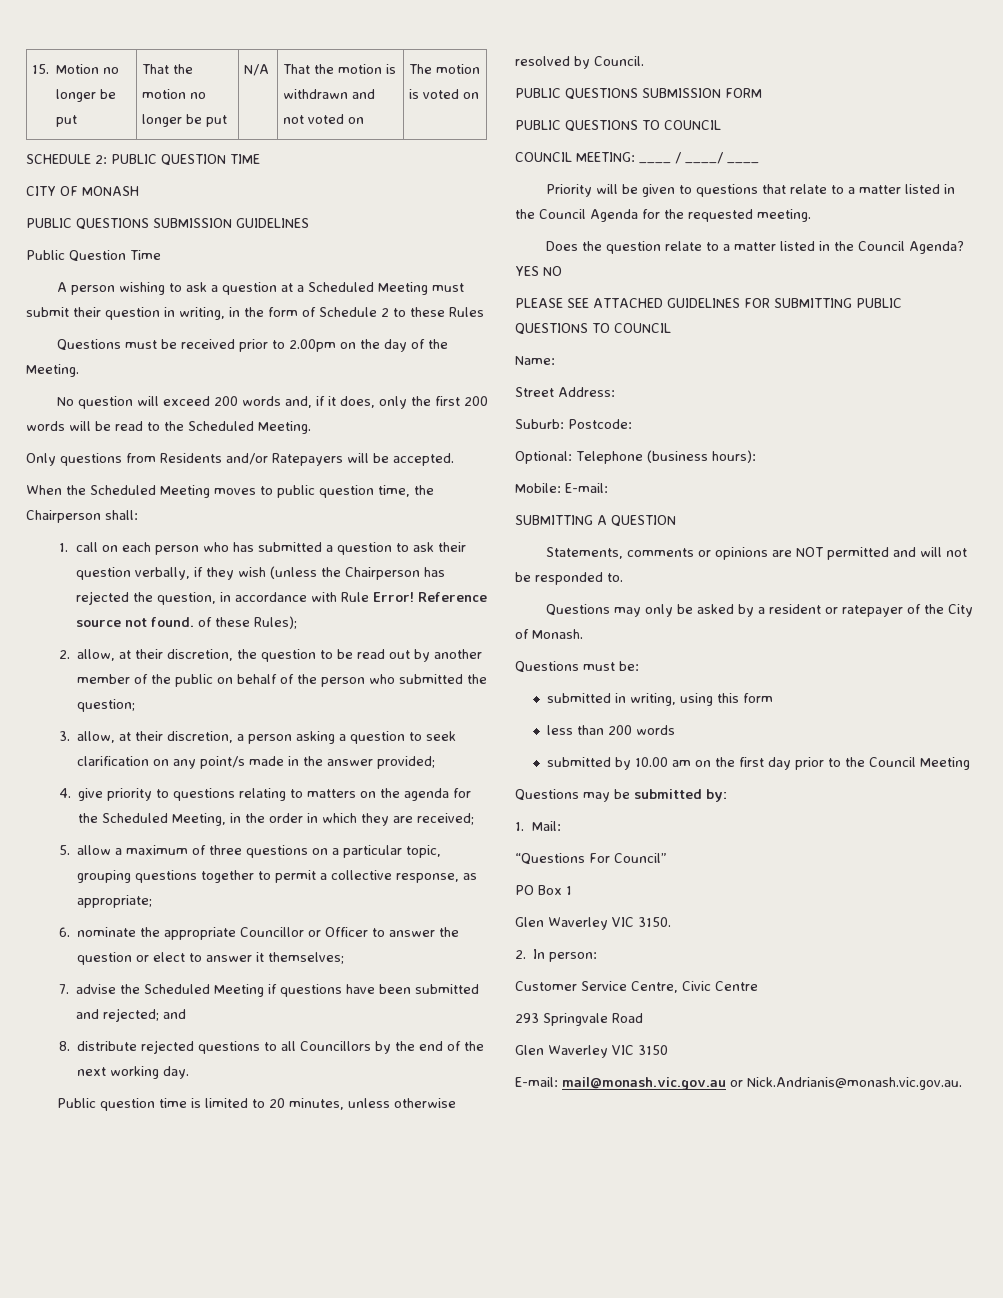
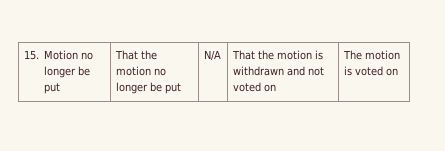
[26,154,260,166] [26,186,139,196] [26,218,309,230] [26,250,161,262] [56,282,464,295] [26,307,484,320] [56,339,448,352] [26,364,79,377] [56,396,488,409] [26,421,311,434] [26,453,454,466] [26,485,434,498] [26,510,138,523] [59,542,466,555] [75,566,445,580] [75,591,487,605] [75,616,297,629] [59,649,483,662] [77,674,488,687] [77,699,136,712] [59,731,457,744] [77,756,436,769] [59,788,472,801] [78,813,475,826] [59,845,442,858] [77,870,478,883] [77,895,153,908] [59,927,460,940] [77,952,345,965] [59,984,480,997] [76,1008,187,1022] [59,1040,485,1054] [77,1066,190,1079] [56,1098,456,1111] [515,56,644,69] [515,88,762,100] [515,120,721,132] [515,152,635,162] [639,152,759,164] [545,184,955,197] [515,209,811,222] [545,241,964,254] [515,266,562,276] [515,298,902,308] [515,323,671,335] [515,356,555,365] [515,387,615,397] [515,419,632,429] [515,450,756,464] [515,483,608,493] [515,515,676,527] [545,547,967,560] [515,572,623,585] [545,604,973,617] [515,629,583,639] [515,661,639,673] [547,693,774,706] [547,725,676,735] [547,757,971,770] [515,789,727,802] [515,821,561,831] [515,853,667,865] [515,885,572,895] [515,917,671,930] [515,949,598,962] [515,981,758,993] [515,1013,643,1026] [515,1045,668,1058] [515,1077,962,1090] // SCHEDULE 2: PUBLIC QUESTION TIME // CITY OF MONASH // PUBLIC QUESTIONS SUBMISSION GUIDELINES // Public Question Time // A person wishing to ask a question at a Scheduled Meeting must submit their question in writing, in the form of Schedule 2 to these Rules // Questions must be received prior to 2.00pm on the day of the Meeting. // No question will exceed 200 words and, if it does, only the first 200 words will be read to the Scheduled Meeting. // Only questions from Residents and/or Ratepayers will be accepted. // When the Scheduled Meeting moves to public question time, the Chairperson shall: // 1. call on each person who has submitted a question to ask their question verbally, if they wish (unless the Chairperson has rejected the question, in accordance with Rule Error! Reference source not found. of these Rules); // 2. allow, at their discretion, the question to be read out by another member of the public on behalf of the person who submitted the question; // 3. allow, at their discretion, a person asking a question to seek clarification on any point/s made in the answer provided; // 4. give priority to questions relating to matters on the agenda for the Scheduled Meeting, in the order in which they are received; // 5. allow a maximum of three questions on a particular topic, grouping questions together to permit a collective response, as appropriate; // 6. nominate the appropriate Councillor or Officer to answer the question or elect to answer it themselves; // 7. advise the Scheduled Meeting if questions have been submitted and rejected; and // 8. distribute rejected questions to all Councillors by the end of the next working day. // Public question time is limited to 20 minutes, unless otherwise resolved by Council. // PUBLIC QUESTIONS SUBMISSION FORM // PUBLIC QUESTIONS TO COUNCIL // COUNCIL MEETING: ____ / ____/ ____ // Priority will be given to questions that relate to a matter listed in the Council Agenda for the requested meeting. // Does the question relate to a matter listed in the Council Agenda? YES NO // PLEASE SEE ATTACHED GUIDELINES FOR SUBMITTING PUBLIC QUESTIONS TO COUNCIL // Name: // Street Address: // Suburb: Postcode: // Optional: Telephone (business hours): // Mobile: E-mail: // SUBMITTING A QUESTION // Statements, comments or opinions are NOT permitted and will not be responded to. // Questions may only be asked by a resident or ratepayer of the City of Monash. // Questions must be: // submitted in writing, using this form // less than 200 words // submitted by 10.00 am on the first day prior to the Council Meeting // Questions may be submitted by: // 1. Mail: // “Questions For Council” // PO Box 1 // Glen Waverley VIC 3150. // 2. In person: // Customer Service Centre, Civic Centre // 293 Springvale Road // Glen Waverley VIC 3150 // E-mail: mail@monash.vic.gov.au or Nick.Andrianis@monash.vic.gov.au. -> (398, 72) none

